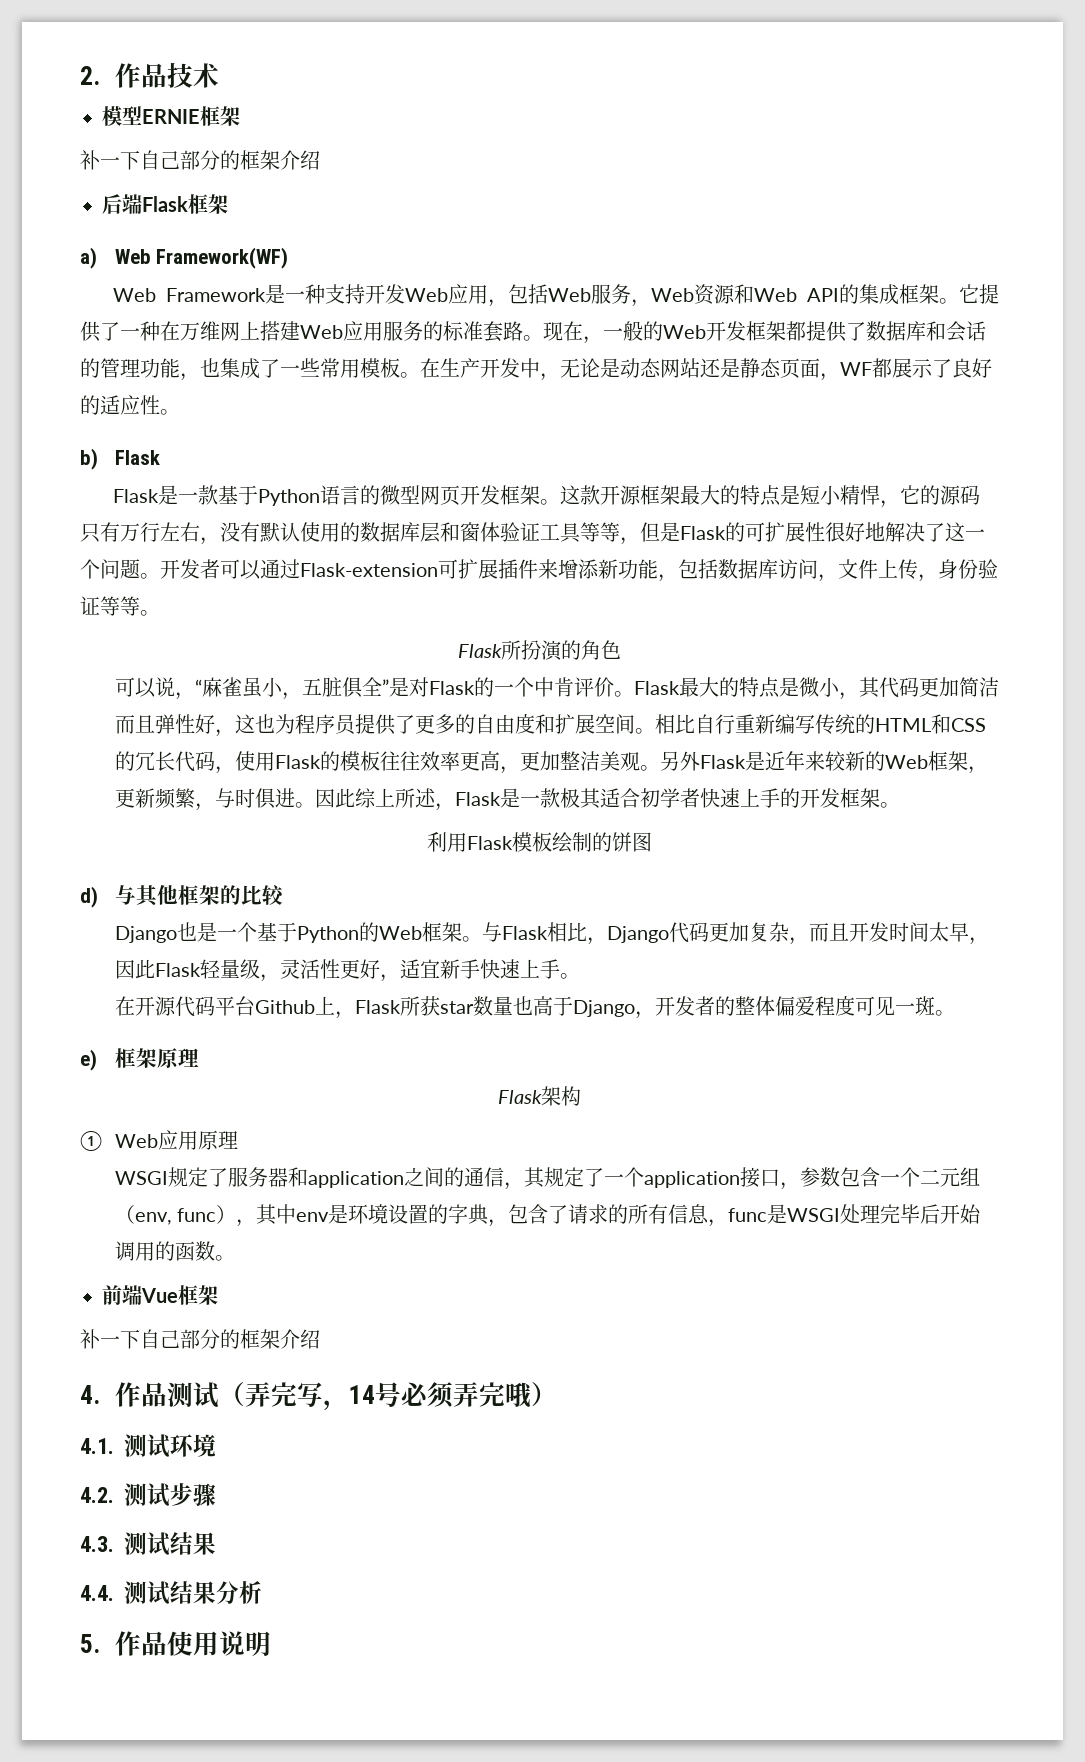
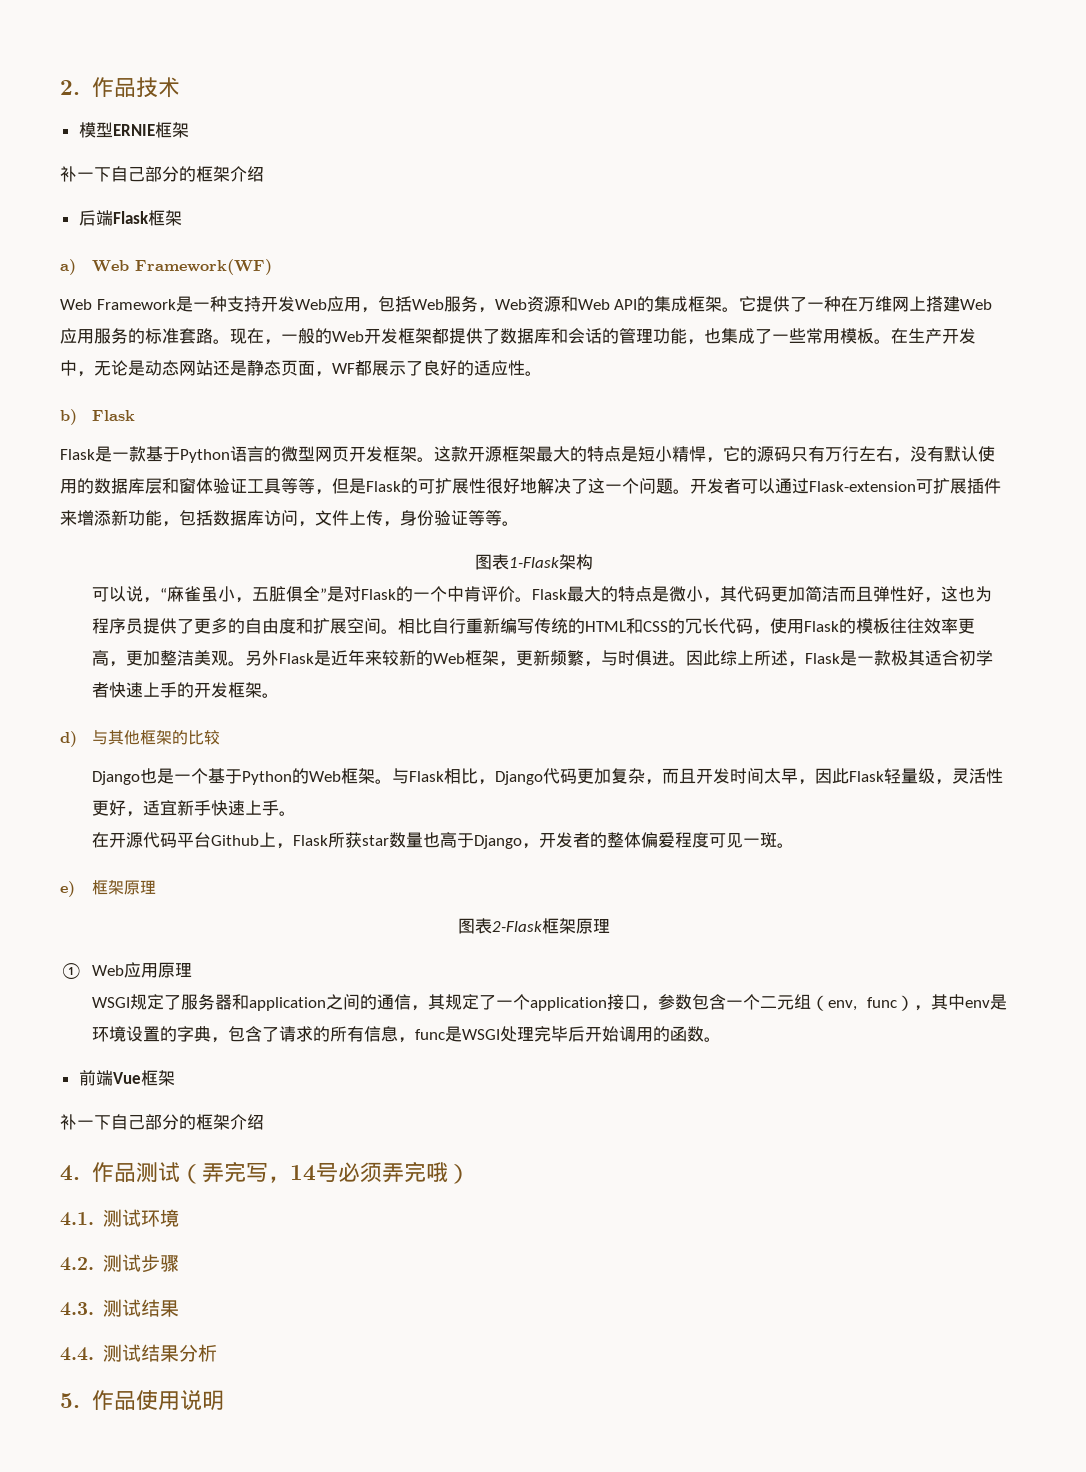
[458,640,621,661] Flask所扮演的角色 -> [474,554,593,570] 图表1-Flask架构
[427,832,652,853] // 利用Flask模板绘制的饼图 -> (280, 695) none
[498,1086,581,1106] Flask架构 -> [457,918,610,934] 图表2-Flask框架原理

